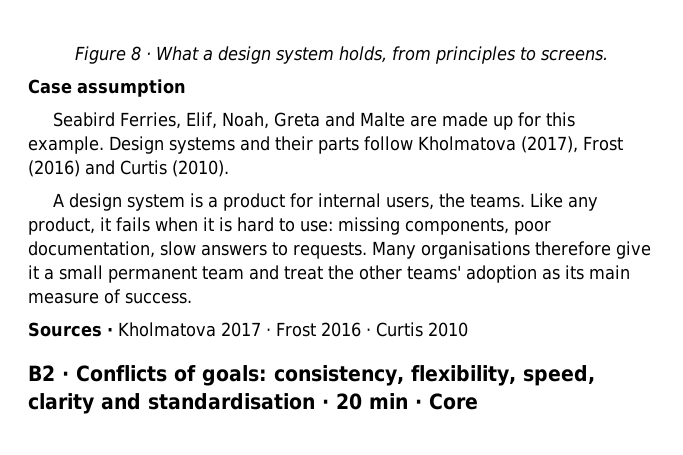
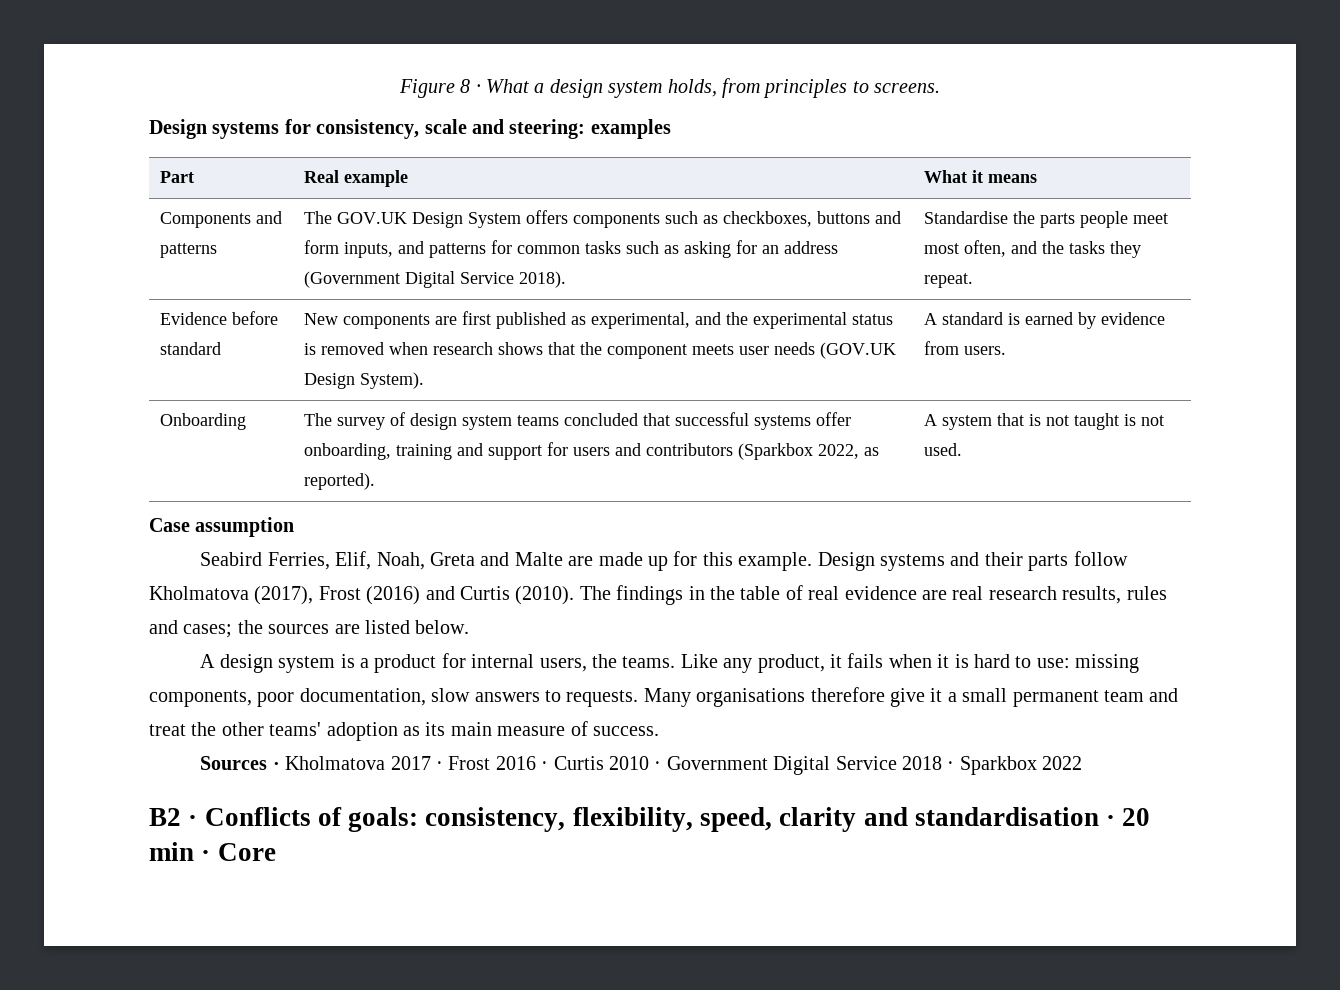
(608, 55) none -> [149,119,671,139] [159,171,194,183] [303,170,408,187] [923,170,1037,183] [159,211,282,228] [159,243,217,258] [303,210,901,228] [303,240,838,258] [303,271,566,288] [923,211,1168,228] [923,240,1141,258] [923,273,973,288] [159,311,278,325] [159,342,221,355] [303,311,893,329] [303,342,896,359] [303,372,424,389] [923,312,1165,329] [923,341,1006,355] [159,413,246,430] [303,412,851,430] [303,442,879,460] [303,473,375,490] [923,413,1164,430] [923,443,962,456] // Design systems for consistency, scale and steering: examples // Part | Real example | What it means // Components and patterns | The GOV.UK Design System offers components such as checkboxes, buttons and form inputs, and patterns for common tasks such as asking for an address (Government Digital Service 2018). | Standardise the parts people meet most often, and the tasks they repeat. // Evidence before standard | New components are first published as experimental, and the experimental status is removed when research shows that the component meets user needs (GOV.UK Design System). | A standard is earned by evidence from users. // Onboarding | The survey of design system teams concluded that successful systems offer onboarding, training and support for users and contributors (Sparkbox 2022, as reported). | A system that is not taught is not used.
(229, 168) none -> [579,585,1167,605] [149,620,470,638] The findings in the table of real evidence are real research results, rules and cases; the sources are listed below.
(468, 329) none -> [654,756,1083,775] · Government Digital Service 2018 · Sparkbox 2022

